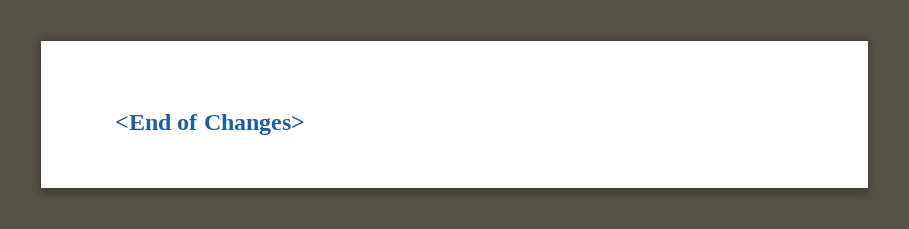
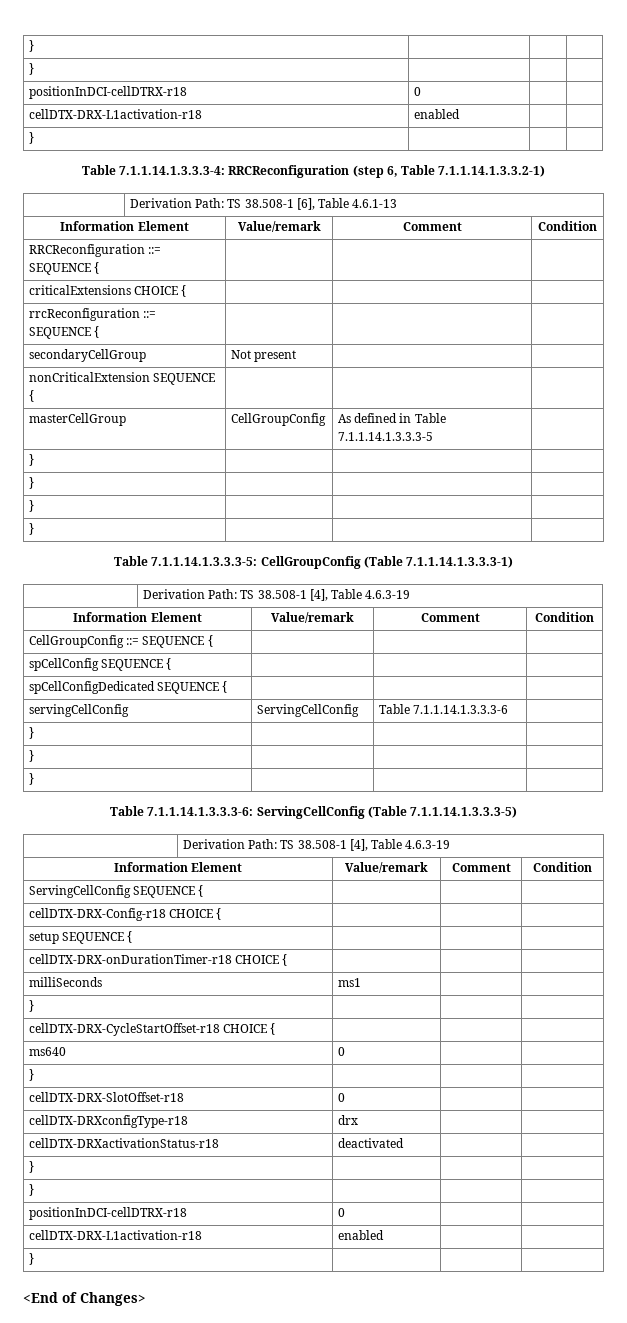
(115, 122) none -> [28,40,34,52] [28,63,34,75] [28,86,187,99] [413,87,421,96] [28,109,202,119] [413,109,460,119] [28,132,34,144] [81,165,546,178] [129,198,398,210] [60,221,189,231] [237,221,321,232] [402,222,462,231] [538,221,597,231] [28,244,162,257] [28,262,100,275] [28,285,187,297] [28,308,157,321] [28,326,100,339] [28,349,146,362] [230,350,297,362] [28,372,216,385] [28,390,34,402] [28,413,126,426] [230,413,326,426] [337,413,446,423] [337,432,433,441] [28,454,34,466] [28,477,34,489] [28,500,34,512] [28,523,34,535] [114,556,513,569] [142,589,411,601] [73,612,202,622] [271,612,354,623] [420,613,480,622] [535,612,594,622] [28,635,213,648] [28,658,172,671] [28,681,228,694] [28,704,129,717] [256,704,359,717] [378,704,509,714] [28,727,34,739] [28,750,34,762] [28,773,34,785] [110,806,517,819] [182,839,451,851] [113,862,243,872] [345,862,428,873] [451,863,511,872] [533,862,592,872] [28,885,204,898] [28,908,222,921] [28,931,133,944] [28,954,288,966] [28,977,102,987] [337,978,361,987] [28,1000,34,1012] [28,1023,276,1036] [28,1047,66,1056] [337,1047,345,1056] [28,1069,34,1081] [28,1092,184,1102] [337,1093,345,1102] [28,1115,188,1128] [337,1115,358,1125] [28,1138,219,1148] [337,1138,404,1148] [28,1161,34,1173] [28,1184,34,1196] [28,1207,187,1220] [337,1208,345,1217] [28,1230,202,1240] [337,1230,384,1240] [28,1253,34,1265] } | | | // } | | | // positionInDCI-cellDTRX-r18 | 0 | | // cellDTX-DRX-L1activation-r18 | enabled | | // } | | | // Table 7.1.1.14.1.3.3.3-4: RRCReconfiguration (step 6, Table 7.1.1.14.1.3.3.2-1) // | Derivation Path: TS 38.508-1 [6], Table 4.6.1-13 // Information Element | Value/remark | Comment | Condition // RRCReconfiguration ::= SEQUENCE { | | | // criticalExtensions CHOICE { | | | // rrcReconfiguration ::= SEQUENCE { | | | // secondaryCellGroup | Not present | | // nonCriticalExtension SEQUENCE { | | | // masterCellGroup | CellGroupConfig | As defined in Table 7.1.1.14.1.3.3.3-5 | // } | | | // } | | | // } | | | // } | | | // Table 7.1.1.14.1.3.3.3-5: CellGroupConfig (Table 7.1.1.14.1.3.3.3-1) // | Derivation Path: TS 38.508-1 [4], Table 4.6.3-19 // Information Element | Value/remark | Comment | Condition // CellGroupConfig ::= SEQUENCE { | | | // spCellConfig SEQUENCE { | | | // spCellConfigDedicated SEQUENCE { | | | // servingCellConfig | ServingCellConfig | Table 7.1.1.14.1.3.3.3-6 | // } | | | // } | | | // } | | | // Table 7.1.1.14.1.3.3.3-6: ServingCellConfig (Table 7.1.1.14.1.3.3.3-5) // | Derivation Path: TS 38.508-1 [4], Table 4.6.3-19 // Information Element | Value/remark | Comment | Condition // ServingCellConfig SEQUENCE { | | | // cellDTX-DRX-Config-r18 CHOICE { | | | // setup SEQUENCE { | | | // cellDTX-DRX-onDurationTimer-r18 CHOICE { | | | // milliSeconds | ms1 | | // } | | | // cellDTX-DRX-CycleStartOffset-r18 CHOICE { | | | // ms640 | 0 | | // } | | | // cellDTX-DRX-SlotOffset-r18 | 0 | | // cellDTX-DRXconfigType-r18 | drx | | // cellDTX-DRXactivationStatus-r18 | deactivated | | // } | | | // } | | | // positionInDCI-cellDTRX-r18 | 0 | | // cellDTX-DRX-L1activation-r18 | enabled | | // } | | | //

